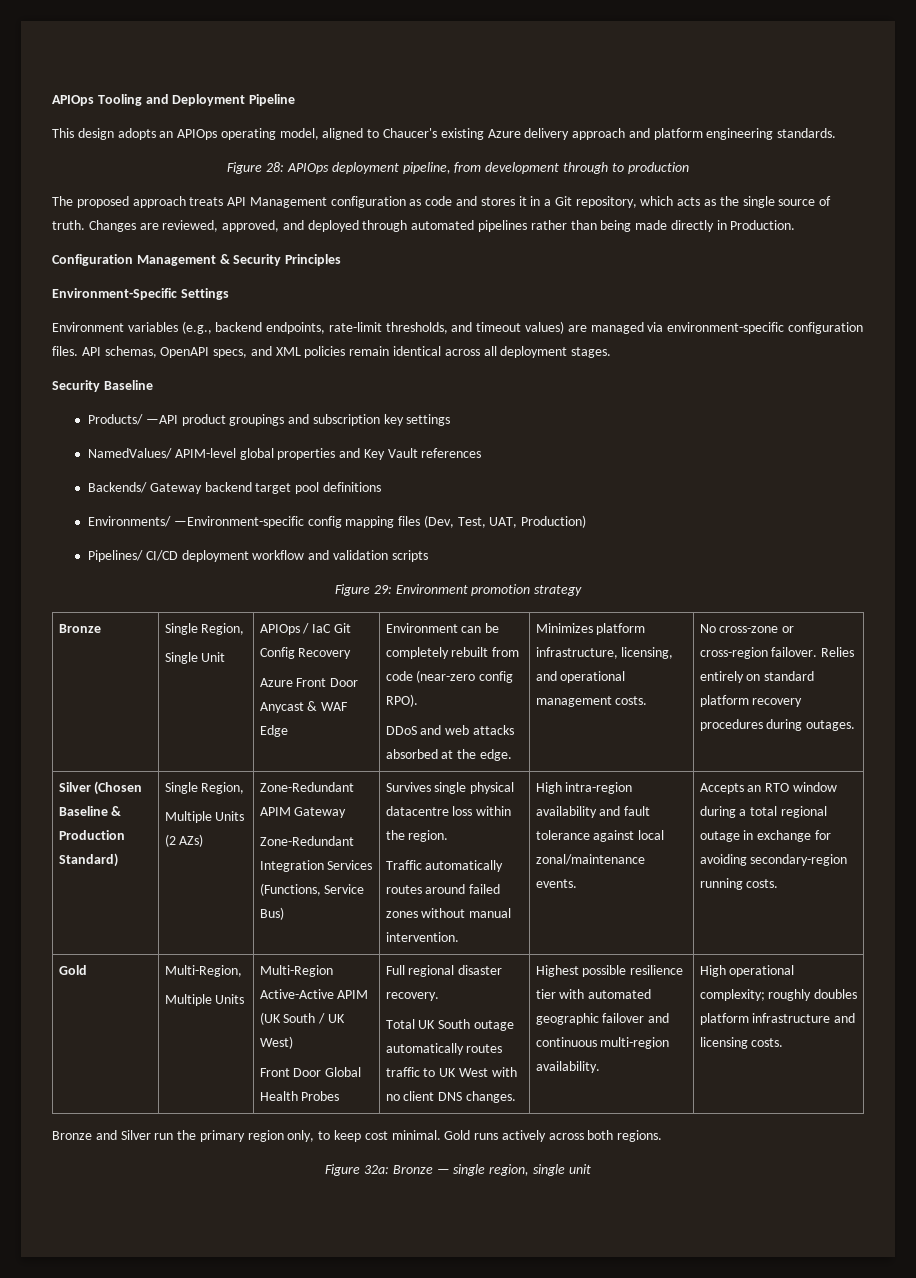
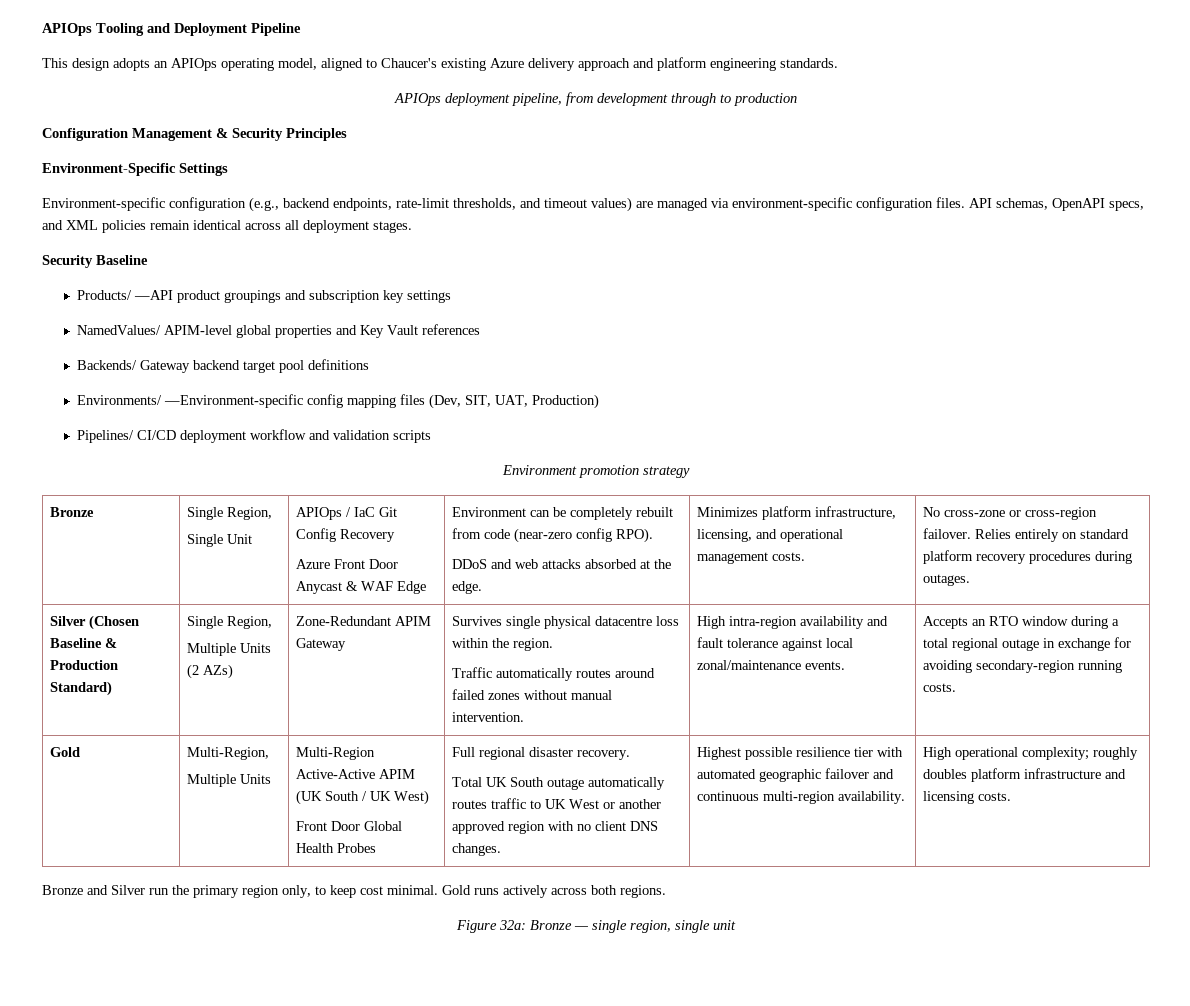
[227,162,285,174] Figure 28: -> (838, 63) none
[52,196,832,208] [52,220,796,232] // The proposed approach treats API Management configuration as code and stores it in a Git repository, which acts as the single source of truth. Changes are reviewed, approved, and deployed through automated pipelines rather than being made directly in Production. -> (797, 99) none
[52,322,178,332] Environment variables -> [42,197,246,211] Environment-specific configuration
[457,517,486,528] Test, -> [464,395,491,407] SIT,
[334,584,392,596] Figure 29: -> (431, 436) none
[259,836,354,846] [259,860,373,872] [259,883,365,896] [259,907,284,920] // Zone-Redundant Integration Services (Functions, Service Bus) -> (346, 644) none
(489, 1072) none -> [602,799,661,809] [451,821,545,834] or another approved region

